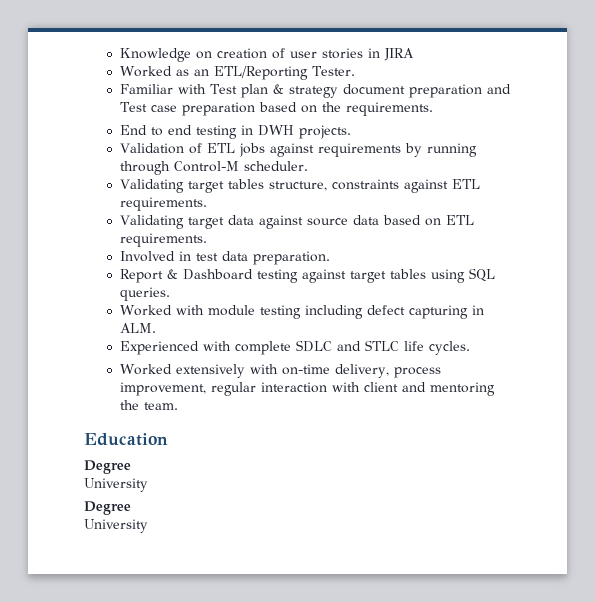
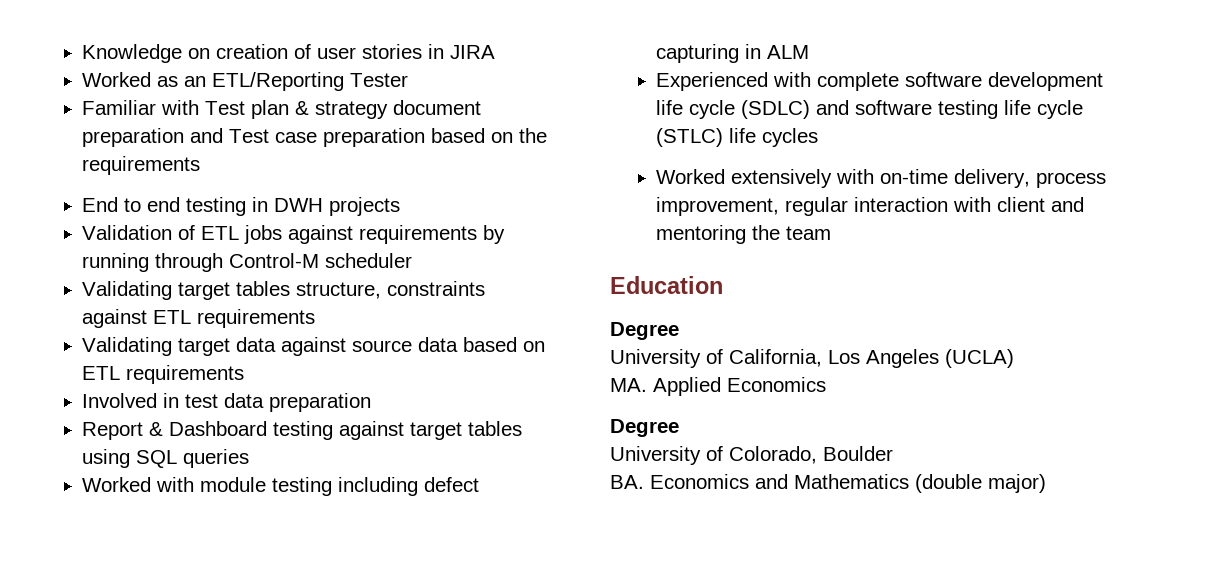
[311,66,355,76] Tester. -> [350,73,409,87] Tester
[345,102,433,116] requirements. -> [82,156,201,175] requirements
[298,125,351,139] projects. -> [329,197,401,216] projects
[243,161,308,171] scheduler. -> [325,253,413,268] scheduler
[119,197,207,211] requirements. -> [197,309,316,328] requirements
[119,233,207,247] requirements. -> [126,365,245,384] requirements
[252,251,330,265] preparation. -> [269,393,372,412] preparation
[119,287,170,301] queries. -> [183,449,250,468] queries
[119,323,156,333] ALM. -> [767,45,810,59] ALM
[295,340,470,355] SDLC and STLC life cycles. -> [905,72,1104,91] [656,100,1084,119] [656,128,819,147] software development life cycle (SDLC) and software testing life cycle (STLC) life cycles
[143,402,178,410] team. -> [786,226,832,240] team
[84,501,131,515] [84,519,148,533] // Degree // University -> [706,349,1014,368] [610,377,826,396] [610,419,679,437] [610,446,893,465] [610,474,1046,493] of California, Los Angeles (UCLA) // MA. Applied Economics // Degree // University of Colorado, Boulder // BA. Economics and Mathematics (double major)

